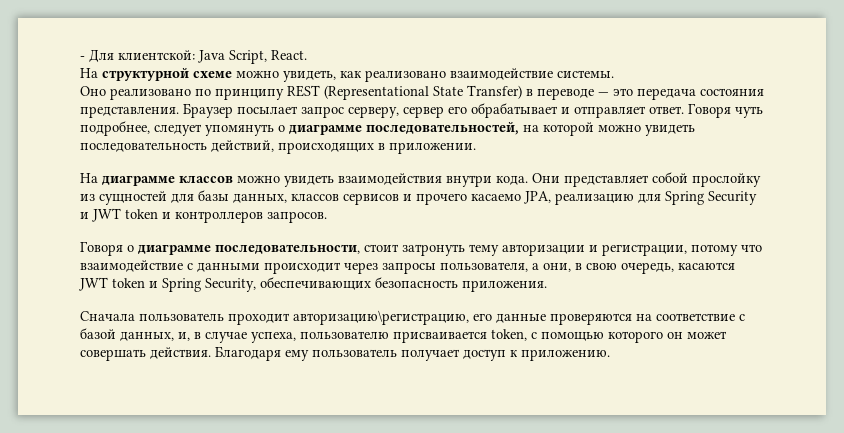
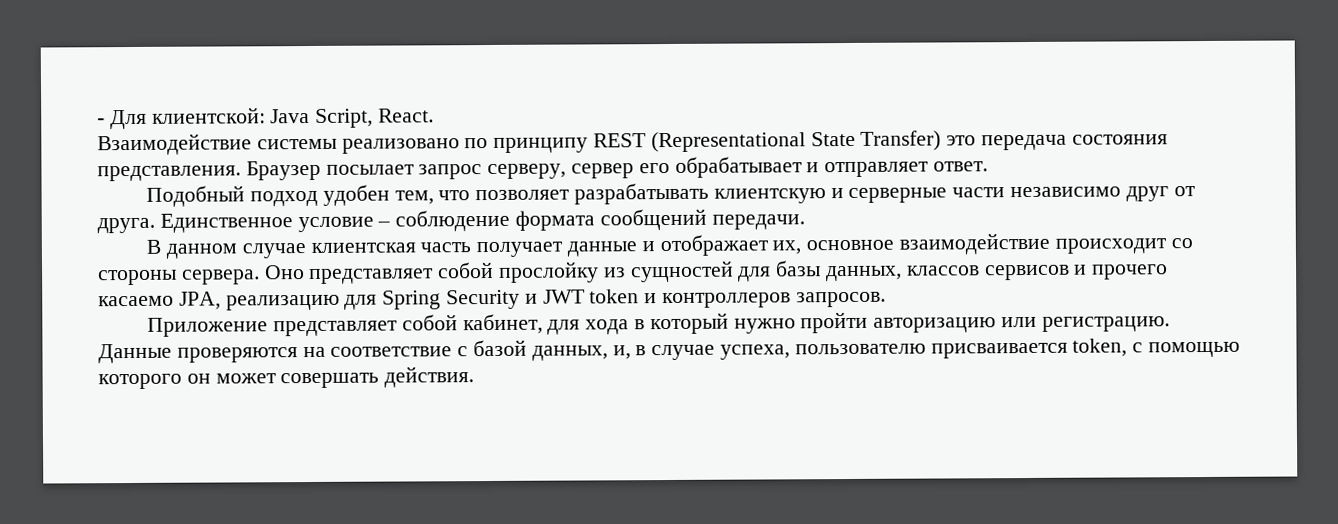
[80,67,614,82] [80,86,106,96] На структурной схеме можно увидеть, как реализовано взаимодействие системы. // Оно -> [97,133,337,156] Взаимодействие системы
[526,88,609,100] в переводе — -> (942, 140) none
[688,104,763,118] [80,121,695,136] [80,140,476,154] [80,173,560,187] Говоря чуть подробнее, следует упомянуть о диаграмме последовательностей, на которой можно увидеть последовательность действий, происходящих в приложении. // На диаграмме классов можно увидеть взаимодействия внутри кода. Они -> [146,182,1196,207] [97,208,805,234] [146,232,1193,259] [98,265,305,286] // Подобный подход удобен тем, что позволяет разрабатывать клиентскую и серверные части независимо друг от друга. Единственное условие – соблюдение формата сообщений передачи. // В данном случае клиентская часть получает данные и отображает их, основное взаимодействие происходит со стороны сервера. Оно
[80,242,762,256] [80,260,735,274] [79,277,547,292] [80,310,546,325] Говоря о диаграмме последовательности, стоит затронуть тему авторизации и регистрации, потому что взаимодействие с данными происходит через запросы пользователя, а они, в свою очередь, касаются JWT token и Spring Security, обеспечивающих безопасность приложения. // Сначала пользователь проходит авторизацию\регистрацию, его данные -> [147,311,1170,337] [98,343,172,364] Приложение представляет собой кабинет, для хода в который нужно пройти авторизацию или регистрацию. Данные
[215,346,610,361] Благодаря ему пользователь получает доступ к приложению. -> (475, 377) none

